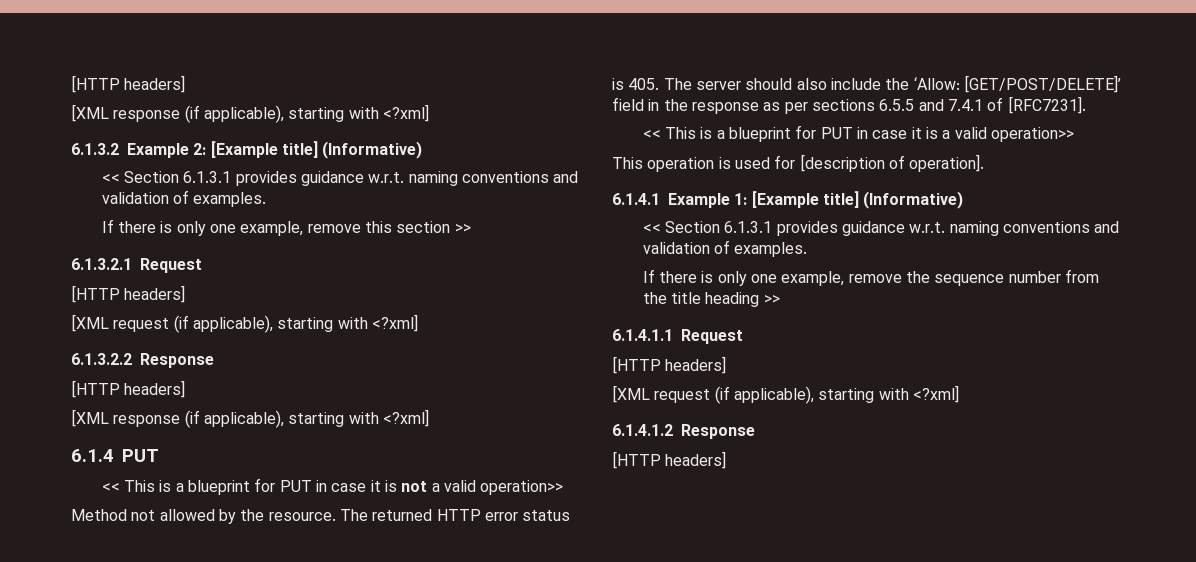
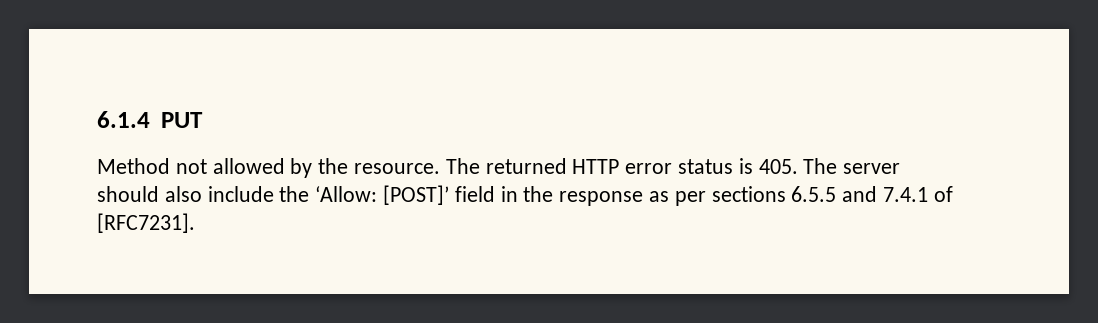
[71,75,186,93] [71,104,429,123] [71,141,423,159] [101,171,579,186] [101,190,267,207] [101,219,471,236] [71,258,202,273] [71,285,186,303] [71,314,418,333] [71,353,214,368] [71,380,186,398] [71,409,429,428] [71,449,159,462] [101,478,564,495] [HTTP headers] // [XML response (if applicable), starting with <?xml] // 6.1.3.2 Example 2: [Example title] (Informative) // << Section 6.1.3.1 provides guidance w.r.t. naming conventions and validation of examples. // If there is only one example, remove this section >> // 6.1.3.2.1 Request // [HTTP headers] // [XML request (if applicable), starting with <?xml] // 6.1.3.2.2 Response // [HTTP headers] // [XML response (if applicable), starting with <?xml] // 6.1.4 PUT // << This is a blueprint for PUT in case it is not a valid operation>> -> [97,111,203,128] 6.1.4 PUT
[963,75,1121,93] [GET/POST/DELETE]’ -> [383,185,450,205] [POST]’
[642,125,1074,142] [612,154,985,172] [612,191,964,209] [642,221,1120,236] [642,240,808,257] [642,269,1099,286] [642,292,780,307] [612,329,743,344] [612,356,727,374] [612,385,959,404] [612,424,755,439] [612,451,727,469] // << This is a blueprint for PUT in case it is a valid operation>> // This operation is used for [description of operation]. // 6.1.4.1 Example 1: [Example title] (Informative) // << Section 6.1.3.1 provides guidance w.r.t. naming conventions and validation of examples. // If there is only one example, remove the sequence number from the title heading >> // 6.1.4.1.1 Request // [HTTP headers] // [XML request (if applicable), starting with <?xml] // 6.1.4.1.2 Response // [HTTP headers] -> (195, 223) none

